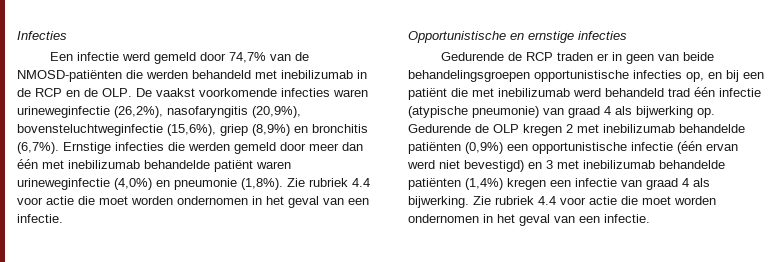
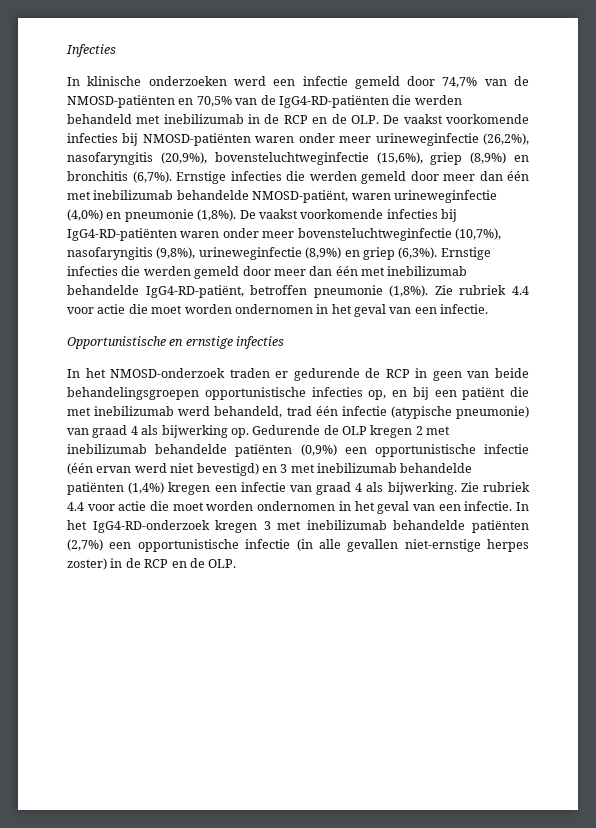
[50,52,151,61] Een infectie werd -> [67,76,348,86] In klinische onderzoeken werd een infectie
(122, 76) none -> [178,95,389,108] en 70,5% van de IgG4-RD-patiënten
[333,89,368,97] waren -> [122,133,372,146] bij NMOSD-patiënten waren onder meer
[214,160,253,172] patiënt -> [252,190,349,203] NMOSD-patiënt,
(283, 184) none -> [239,209,457,222] [67,228,501,241] [67,247,491,260] [67,266,468,279] [67,285,429,298] De vaakst voorkomende infecties bij IgG4-RD-patiënten waren onder meer bovensteluchtweginfectie (10,7%), nasofaryngitis (9,8%), urineweginfectie (8,9%) en griep (6,3%). Ernstige infecties die werden gemeld door meer dan één met inebilizumab behandelde IgG4-RD-patiënt, betroffen pneumonie (1,8%).
[441,52,610,61] Gedurende de RCP traden er -> [67,368,410,381] In het NMOSD-onderzoek traden er gedurende de RCP
[605,88,664,97] behandeld -> [214,406,283,418] behandeld,
(650, 218) none -> [515,502,529,511] [67,520,529,533] [67,539,529,552] [67,558,237,570] In het IgG4-RD-onderzoek kregen 3 met inebilizumab behandelde patiënten (2,7%) een opportunistische infectie (in alle gevallen niet-ernstige herpes zoster) in de RCP en de OLP.

